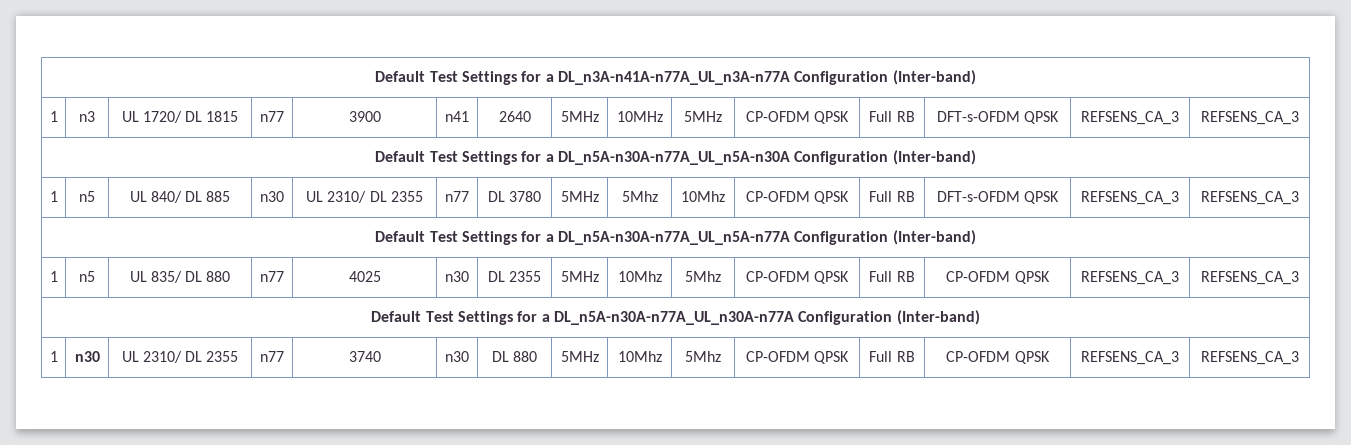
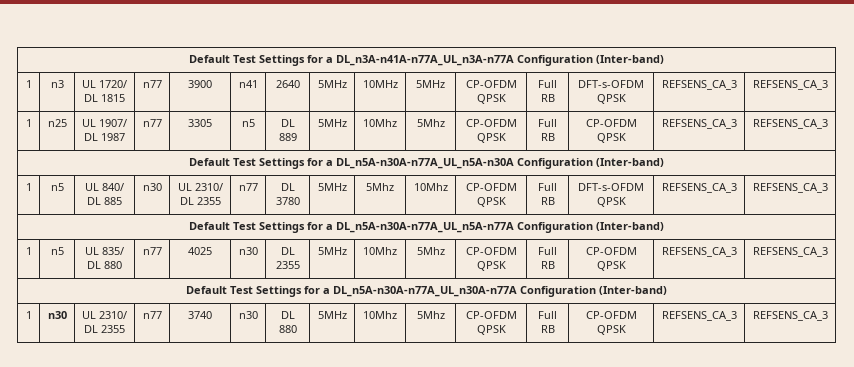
(1299, 118) none -> [25,119,32,127] [47,119,67,127] [82,119,127,127] [84,133,125,141] [142,119,162,127] [188,119,212,127] [241,119,255,127] [280,119,295,127] [278,133,297,141] [317,119,347,127] [363,119,397,127] [416,119,445,127] [465,119,517,127] [476,133,506,143] [538,119,557,127] [540,133,555,141] [585,119,637,127] [596,133,626,143] [661,119,737,129] [752,119,828,129] // 1 | n25 | UL 1907/ DL 1987 | n77 | 3305 | n5 | DL 889 | 5MHz | 10Mhz | 5Mhz | CP-OFDM QPSK | Full RB | CP-OFDM QPSK | REFSENS_CA_3 | REFSENS_CA_3

